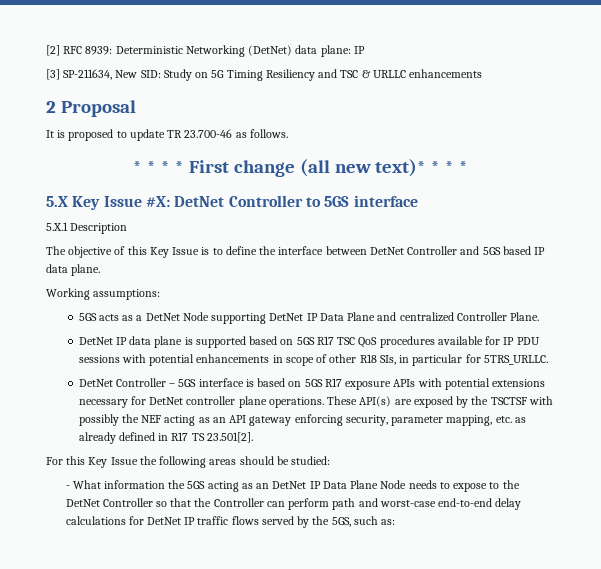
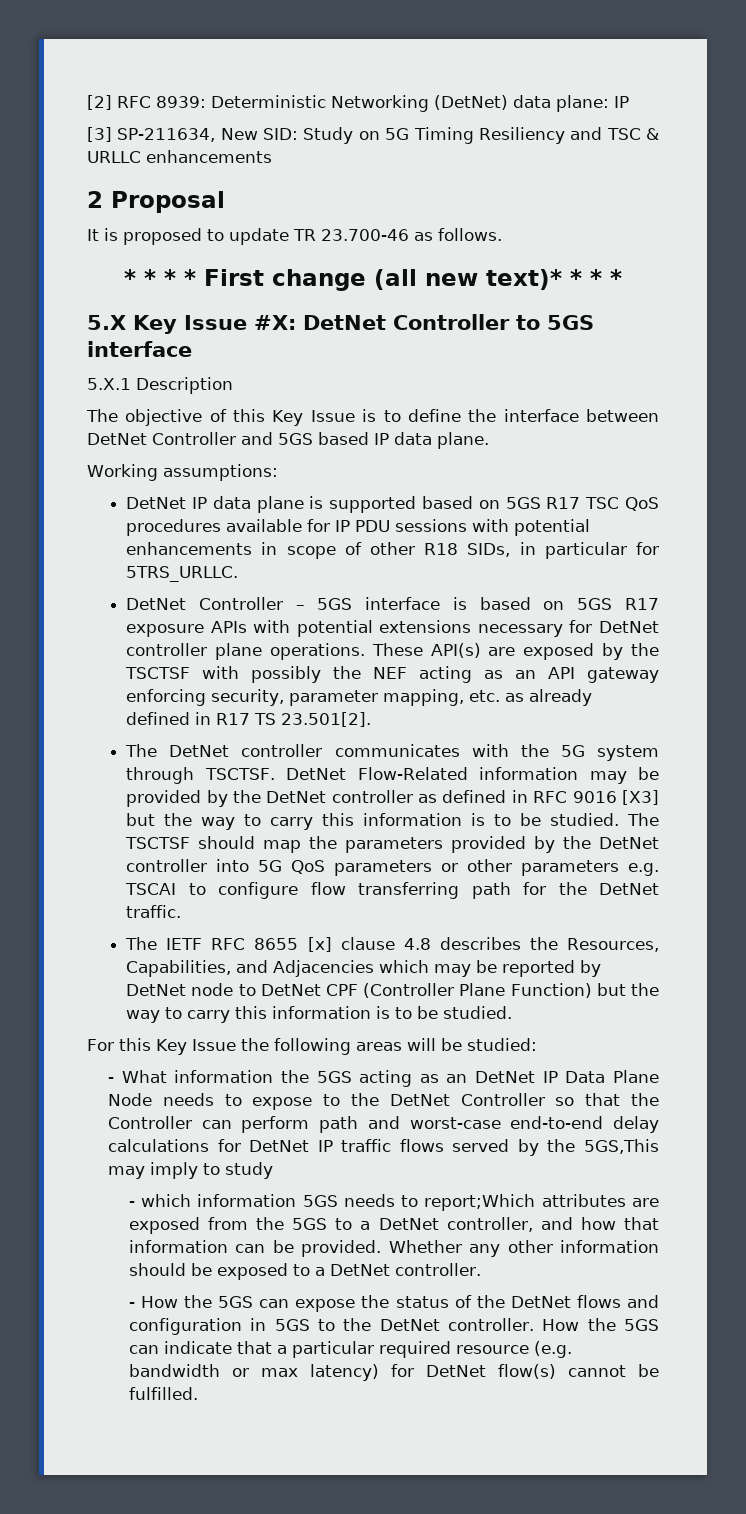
[78,312,540,324] // 5GS acts as a DetNet Node supporting DetNet IP Data Plane and centralized Controller Plane. -> (278, 472) none
[379,355,396,365] SIs, -> [467,543,511,557] SIDs,
(253, 437) none -> [125,744,660,761] [126,767,660,784] [126,790,659,807] [126,813,659,830] [125,836,659,853] [126,859,659,876] [125,882,659,899] [126,905,182,918] [125,937,660,952] [126,960,602,977] [126,983,660,998] [126,1006,513,1023] // The DetNet controller communicates with the 5G system through TSCTSF. DetNet Flow-Related information may be provided by the DetNet controller as defined in RFC 9016 [X3] but the way to carry this information is to be studied. The TSCTSF should map the parameters provided by the DetNet controller into 5G QoS parameters or other parameters e.g. TSCAI to configure flow transferring path for the DetNet traffic. // The IETF RFC 8655 [x] clause 4.8 describes the Resources, Capabilities, and Adjacencies which may be reported by DetNet node to DetNet CPF (Controller Plane Function) but the way to carry this information is to be studied.
[239,456,274,465] should -> [406,1038,436,1051] will
[331,516,396,527] 5GS, such as: -> [584,1139,660,1154] [107,1162,273,1179] [128,1194,660,1211] [128,1217,660,1234] [128,1240,660,1257] [128,1263,481,1280] [128,1295,660,1312] [128,1318,659,1335] [128,1341,572,1358] [128,1364,660,1381] [128,1387,198,1400] 5GS,This may imply to study // - which information 5GS needs to report;Which attributes are exposed from the 5GS to a DetNet controller, and how that information can be provided. Whether any other information should be exposed to a DetNet controller. // - How the 5GS can expose the status of the DetNet flows and configuration in 5GS to the DetNet controller. How the 5GS can indicate that a particular required resource (e.g. bandwidth or max latency) for DetNet flow(s) cannot be fulfilled.

